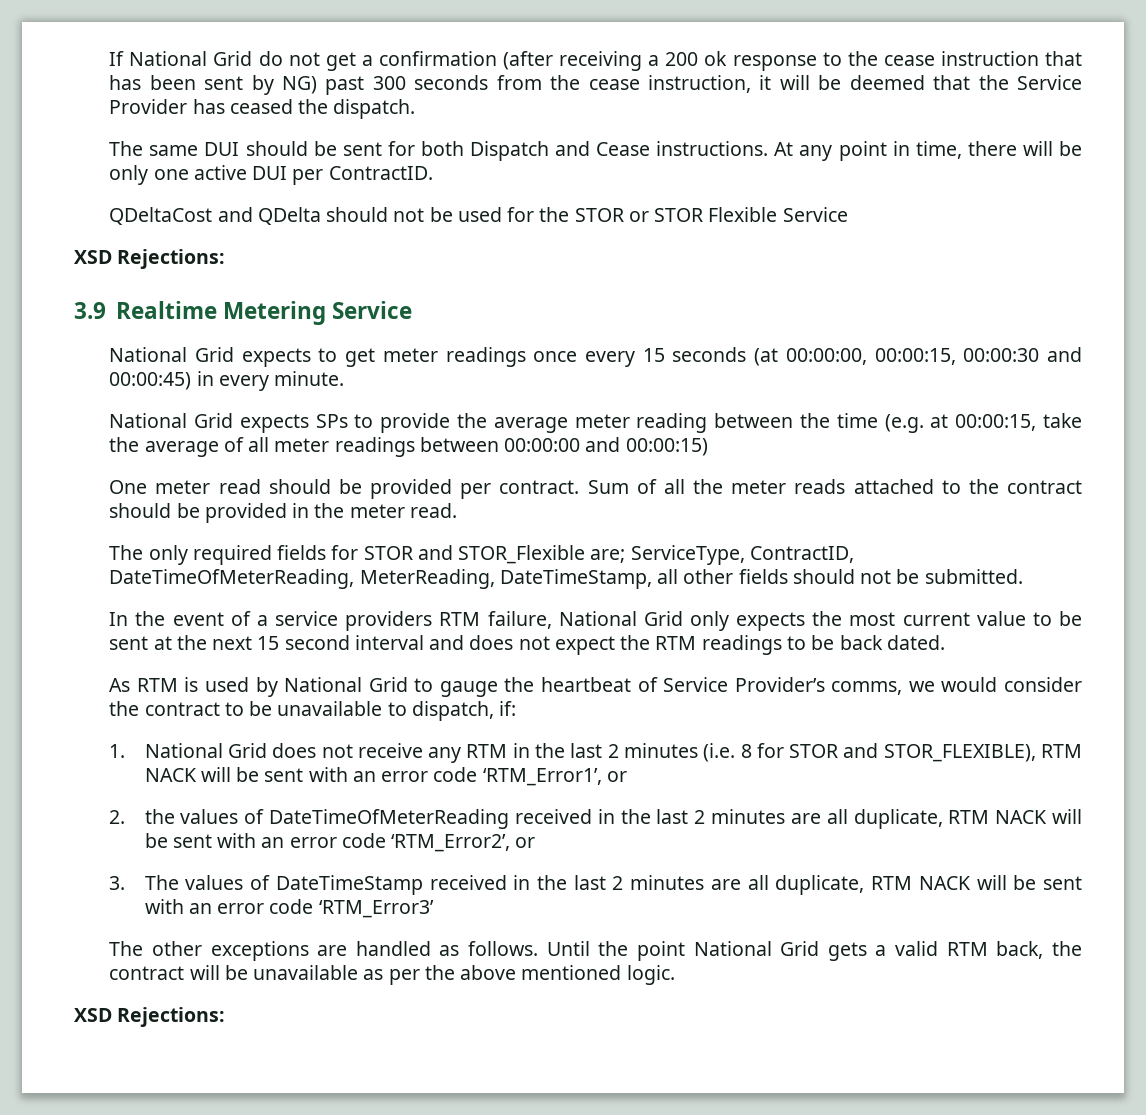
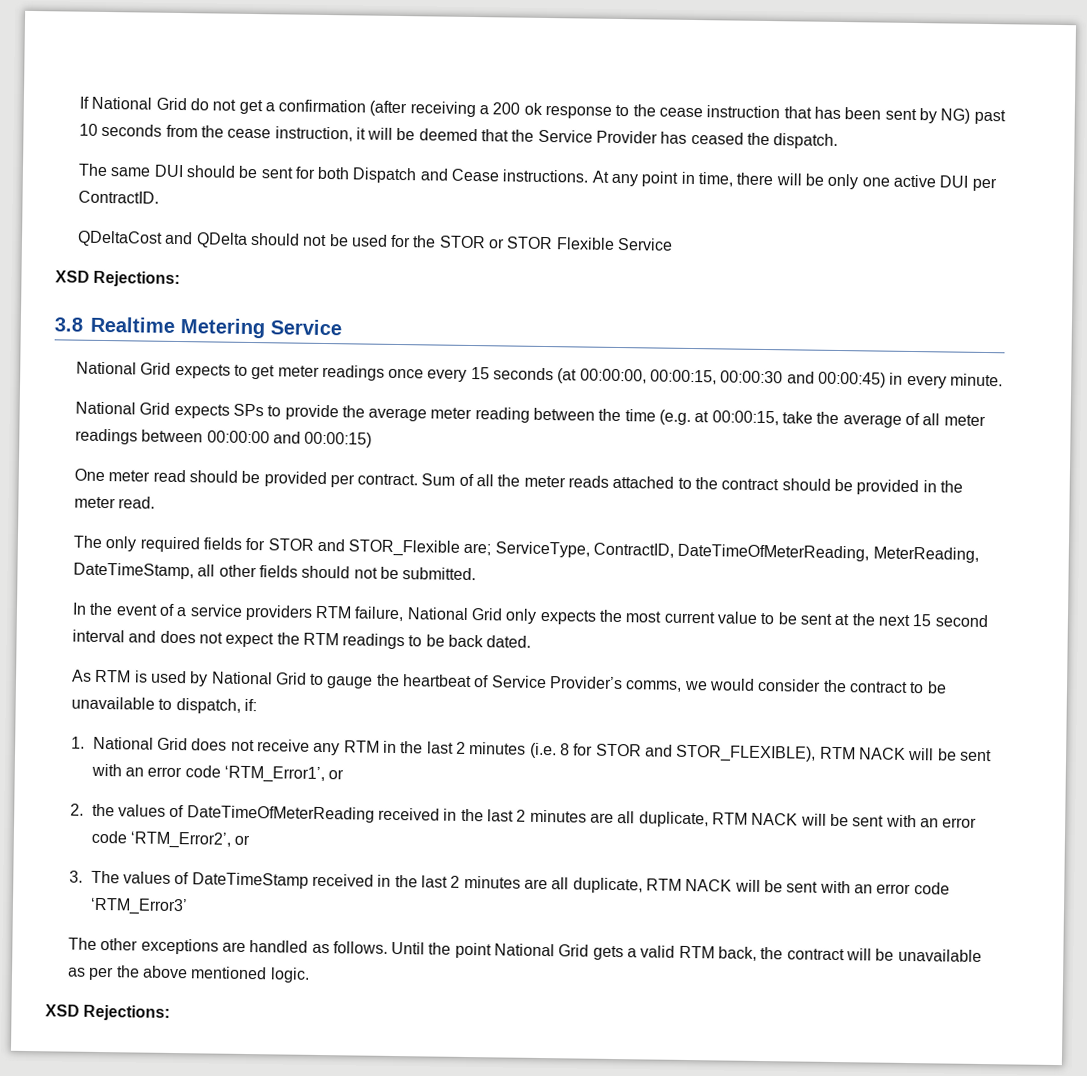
[372,76,406,90] 300 -> [78,123,98,136] 10
[74,302,106,319] 3.9 -> [54,317,83,332] 3.8

